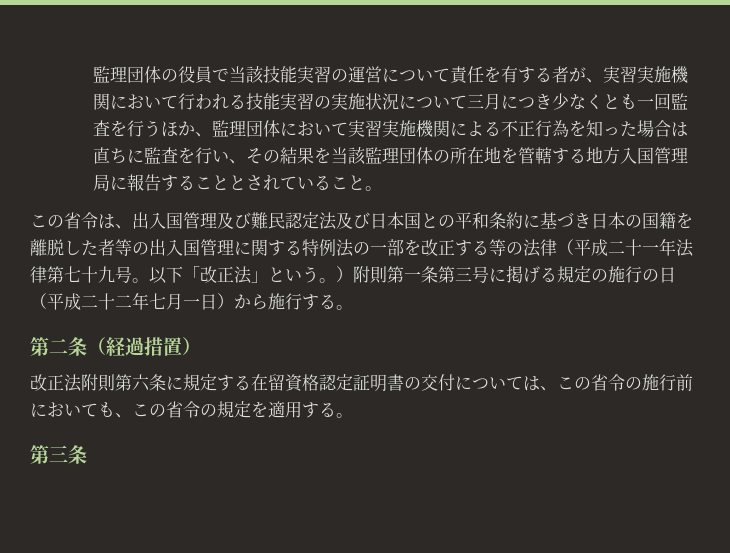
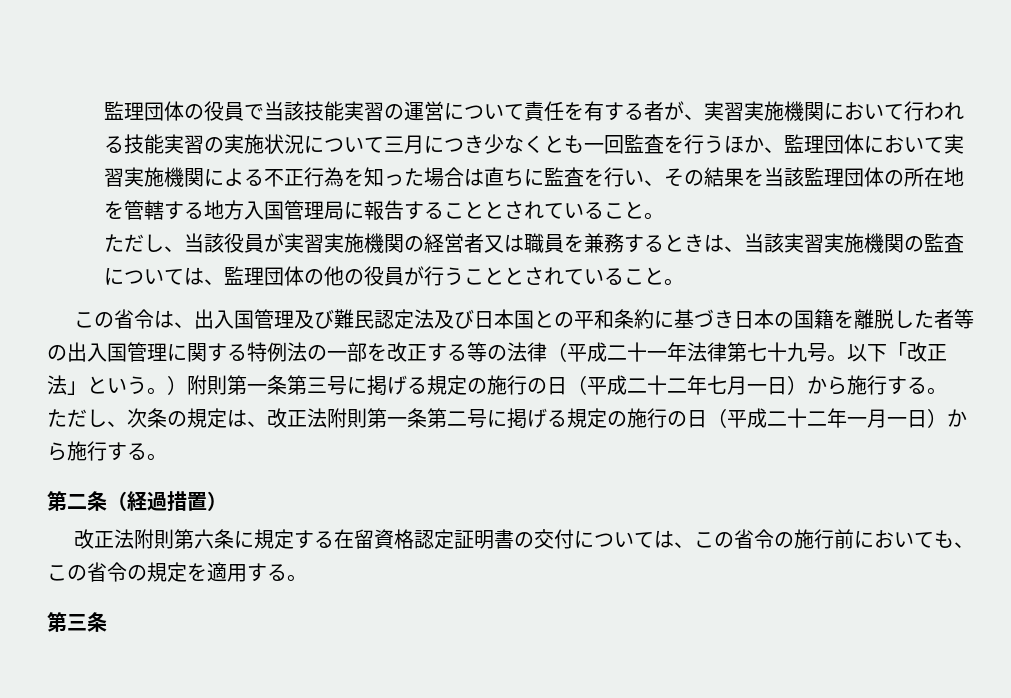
(383, 188) none -> [103,233,964,253] [103,266,684,286] // ただし、当該役員が実習実施機関の経営者又は職員を兼務するときは、当該実習実施機関の監査については、監理団体の他の役員が行うこととされていること。
(353, 307) none -> [47,408,967,429] [47,441,167,461] // ただし、次条の規定は、改正法附則第一条第二号に掲げる規定の施行の日（平成二十二年一月一日）から施行する。

